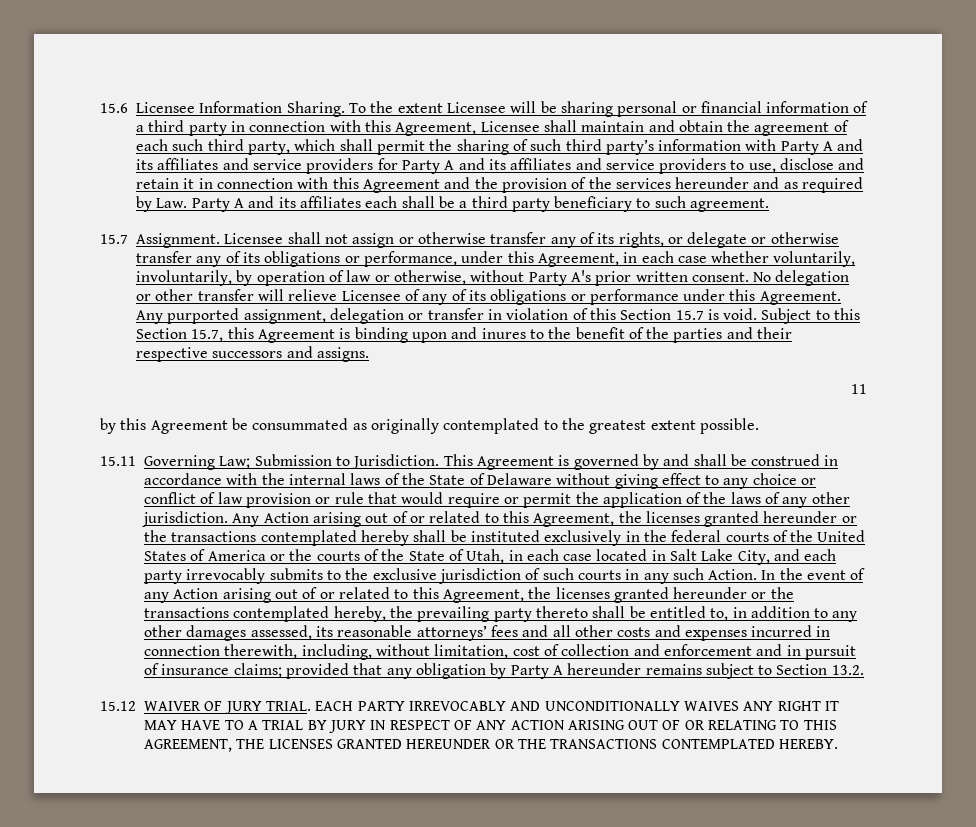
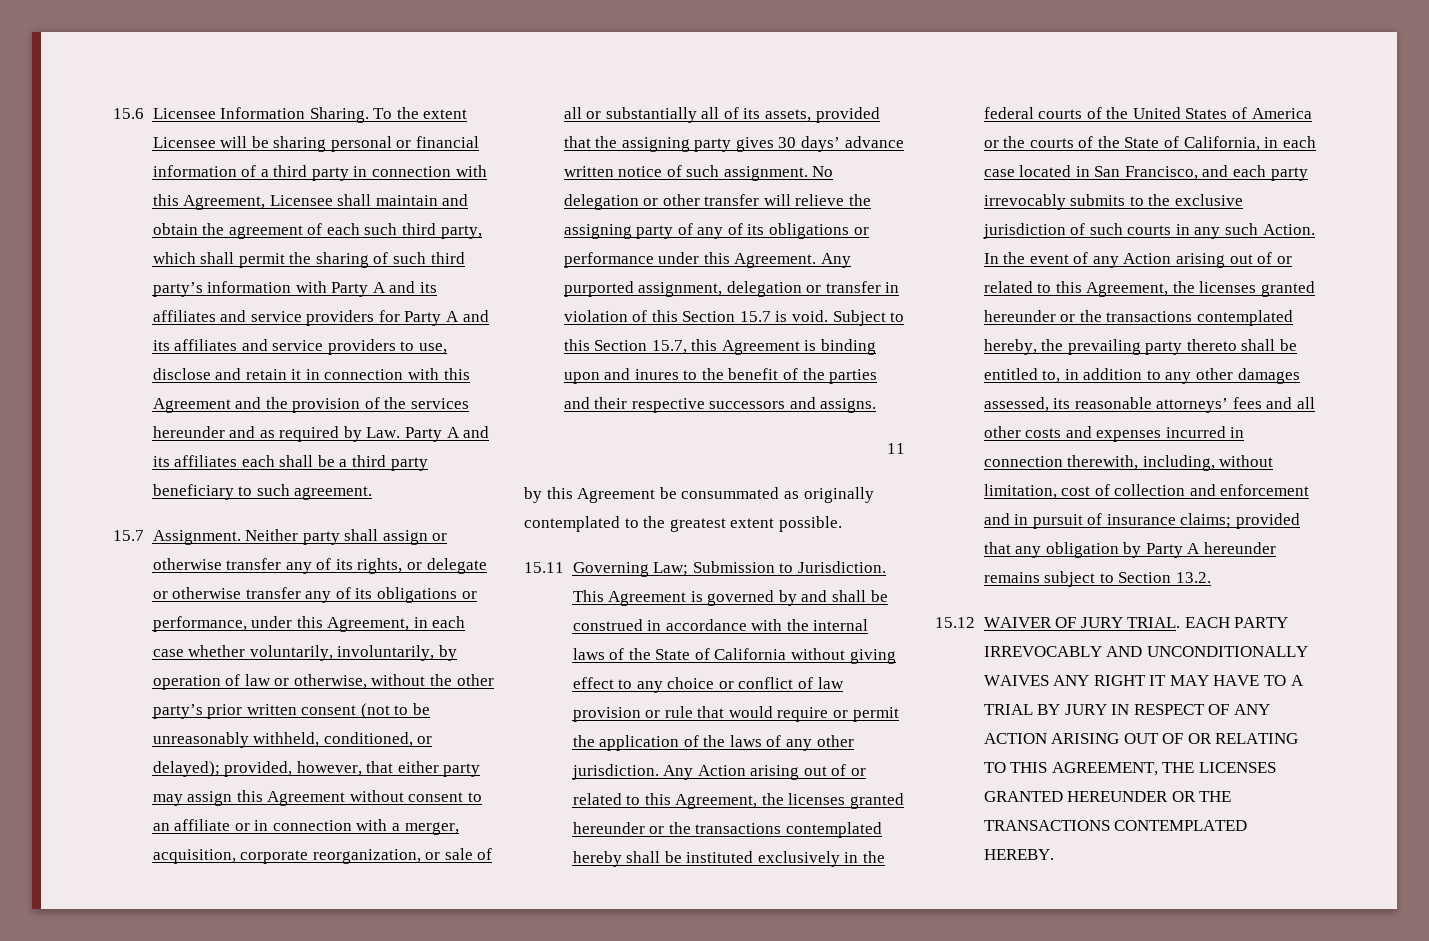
[224,232,348,244] Licensee shall not -> [245,529,379,545] Neither party shall
[528,270,749,286] Party A's prior written consent. -> [430,674,494,686] [152,703,431,719] [152,732,433,748] [152,761,481,777] [152,790,483,806] [152,819,459,835] [152,848,493,864] [563,107,880,123] [563,136,904,152] [563,165,808,181] the other party’s prior written consent (not to be unreasonably withheld, conditioned, or delayed); provided, however, that either party may assign this Agreement without consent to an affiliate or in connection with a merger, acquisition, corporate reorganization, or sale of all or substantially all of its assets, provided that the assigning party gives 30 days’ advance written notice of such assignment.
[341,290,401,301] Licensee -> [849,194,872,206] [563,224,674,239] the assigning party
[486,473,552,485] Delaware -> [714,648,787,660] California
[466,549,505,564] Utah, -> [1183,136,1260,151] California,
[670,549,770,565] Salt Lake City, -> [1094,166,1198,180] San Francisco,

